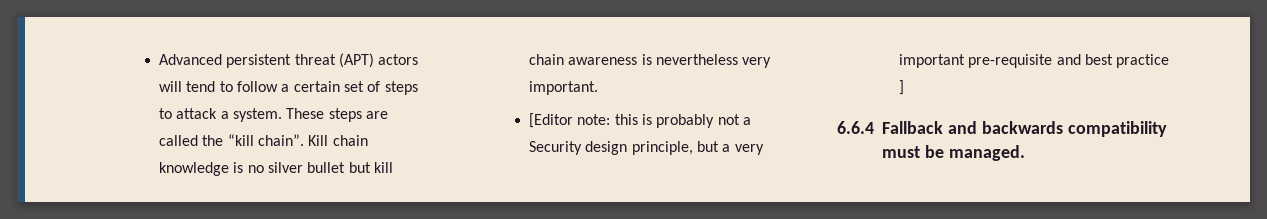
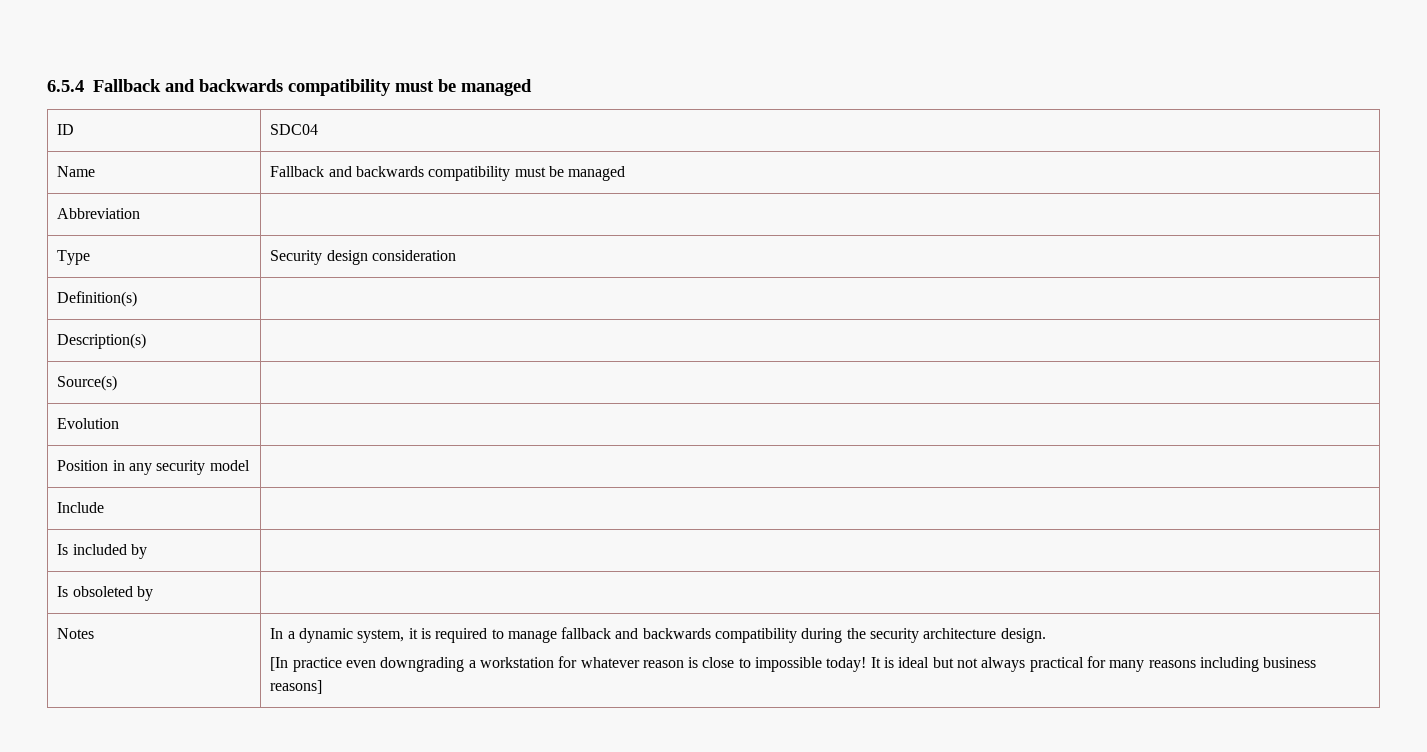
[159,53,419,68] [159,81,418,95] [159,108,388,122] [159,134,368,146] [159,162,393,176] [529,54,772,68] [529,81,599,95] [529,113,751,128] [529,141,764,155] [899,54,1170,68] [899,80,905,95] [837,121,1167,137] [882,145,1025,161] Advanced persistent threat (APT) actors will tend to follow a certain set of steps to attack a system. These steps are called the “kill chain”. Kill chain knowledge is no silver bullet but kill chain awareness is nevertheless very important. // [Editor note: this is probably not a Security design principle, but a very important pre-requisite and best practice ] // 6.6.4 Fallback and backwards compatibility must be managed. -> [47,79,532,96] [57,124,75,135] [270,124,319,135] [57,166,96,177] [270,166,626,181] [57,208,141,219] [57,250,91,265] [270,250,456,265] [57,291,138,307] [57,333,147,349] [57,375,118,391] [57,418,120,429] [57,460,250,475] [57,502,105,513] [57,544,147,559] [57,586,153,601] [57,628,95,639] [270,627,1046,643] [270,656,1317,672] [270,680,323,694] 6.5.4 Fallback and backwards compatibility must be managed // ID | SDC04 // Name | Fallback and backwards compatibility must be managed // Abbreviation | // Type | Security design consideration // Definition(s) | // Description(s) | // Source(s) | // Evolution | // Position in any security model | // Include | // Is included by | // Is obsoleted by | // Notes | In a dynamic system, it is required to manage fallback and backwards compatibility during the security architecture design. // [In practice even downgrading a workstation for whatever reason is close to impossible today! It is ideal but not always practical for many reasons including business reasons]

